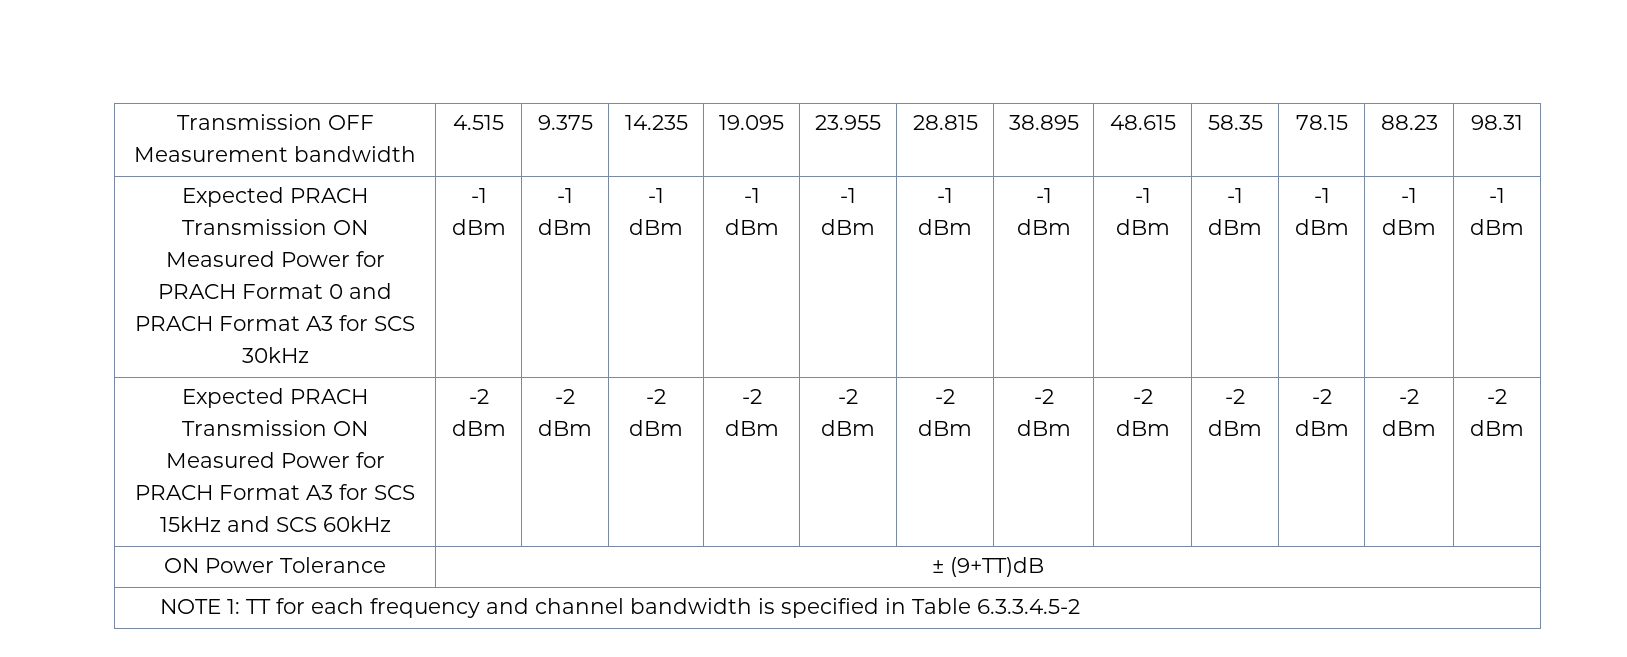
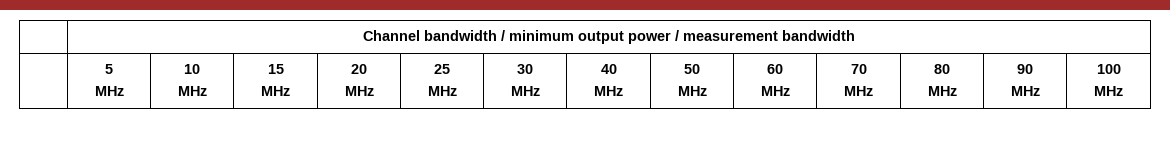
[176,114,374,130] [134,146,416,162] [453,115,504,130] [537,115,593,130] [624,115,688,130] [719,115,784,130] [815,115,881,130] [912,115,978,130] [1008,115,1079,130] [1109,115,1176,130] [1207,115,1263,130] [1295,115,1348,130] [1380,115,1438,130] [1471,115,1523,130] [182,187,368,207] [182,219,368,235] [165,251,385,267] [158,283,392,299] [135,315,415,331] [241,347,309,363] [470,188,487,203] [451,219,506,235] [557,188,573,203] [538,219,592,235] [648,188,664,203] [629,219,683,235] [743,188,760,203] [724,219,779,235] [840,188,856,203] [821,219,875,235] [937,188,953,203] [918,219,972,235] [1035,188,1052,203] [1016,219,1071,235] [1134,188,1151,203] [1115,219,1170,235] [1227,188,1243,203] [1208,219,1262,235] [1313,188,1330,203] [1294,219,1349,235] [1401,188,1417,203] [1382,219,1436,235] [1489,188,1505,203] [1470,219,1524,235] [182,388,368,408] [182,420,368,436] [165,452,385,468] [135,484,415,500] [159,516,391,532] [468,389,489,404] [451,420,506,436] [555,389,575,404] [538,420,592,436] [646,389,666,404] [629,420,683,436] [741,389,762,404] [724,420,779,436] [838,389,858,404] [821,420,875,436] [935,389,955,404] [918,420,972,436] [1033,389,1054,404] [1016,420,1071,436] [1132,389,1153,404] [1115,420,1170,436] [1225,389,1245,404] [1208,420,1262,436] [1311,389,1332,404] [1294,420,1349,436] [1399,389,1419,404] [1382,420,1436,436] [1487,389,1507,404] [1470,420,1524,436] [164,557,386,573] [932,557,1044,577] [160,598,1081,618] Transmission OFF Measurement bandwidth | 4.515 | 9.375 | 14.235 | 19.095 | 23.955 | 28.815 | 38.895 | 48.615 | 58.35 | 78.15 | 88.23 | 98.31 // Expected PRACH Transmission ON Measured Power for PRACH Format 0 and PRACH Format A3 for SCS 30kHz | -1 dBm | -1 dBm | -1 dBm | -1 dBm | -1 dBm | -1 dBm | -1 dBm | -1 dBm | -1 dBm | -1 dBm | -1 dBm | -1 dBm // Expected PRACH Transmission ON Measured Power for PRACH Format A3 for SCS 15kHz and SCS 60kHz | -2 dBm | -2 dBm | -2 dBm | -2 dBm | -2 dBm | -2 dBm | -2 dBm | -2 dBm | -2 dBm | -2 dBm | -2 dBm | -2 dBm // ON Power Tolerance | ± (9+TT)dB // NOTE 1: TT for each frequency and channel bandwidth is specified in Table 6.3.3.4.5-2 -> [363,30,855,44] [105,64,113,74] [94,86,124,96] [184,64,200,74] [177,86,207,96] [267,64,284,74] [261,86,290,96] [351,64,367,74] [344,86,374,96] [434,64,450,74] [427,86,457,96] [517,64,533,74] [510,86,540,96] [600,64,617,74] [594,86,623,96] [684,64,700,74] [677,86,707,96] [767,64,783,74] [760,86,790,96] [850,64,867,74] [844,86,873,96] [934,64,950,74] [927,86,957,96] [1017,64,1033,74] [1010,86,1040,96] [1096,64,1121,74] [1094,86,1123,96] | Channel bandwidth / minimum output power / measurement bandwidth // | 5 // MHz | 10 // MHz | 15 // MHz | 20 // MHz | 25 // MHz | 30 // MHz | 40 // MHz | 50 // MHz | 60 // MHz | 70 // MHz | 80 // MHz | 90 // MHz | 100 // MHz

